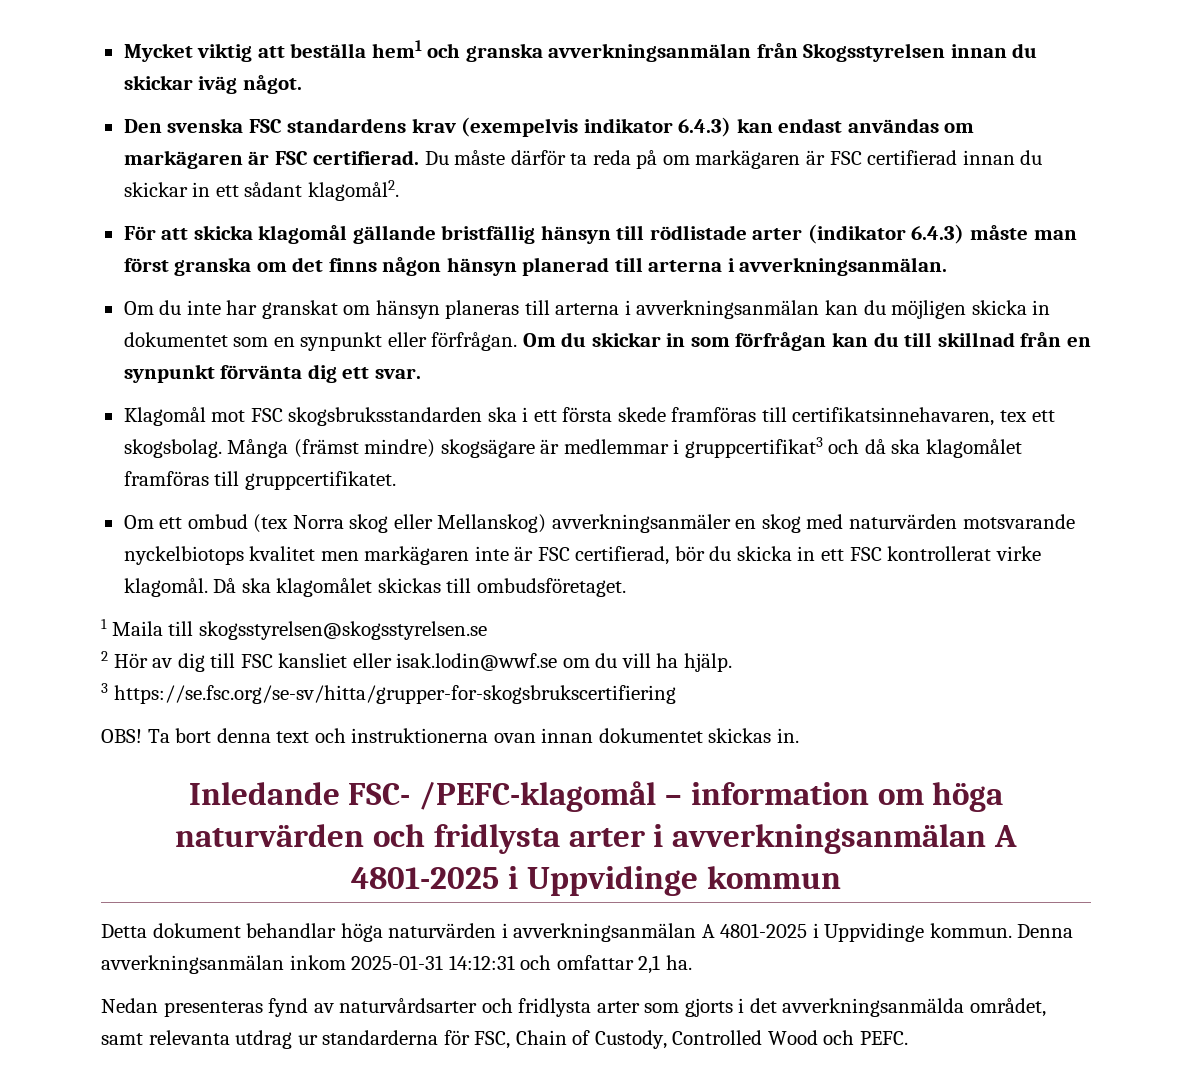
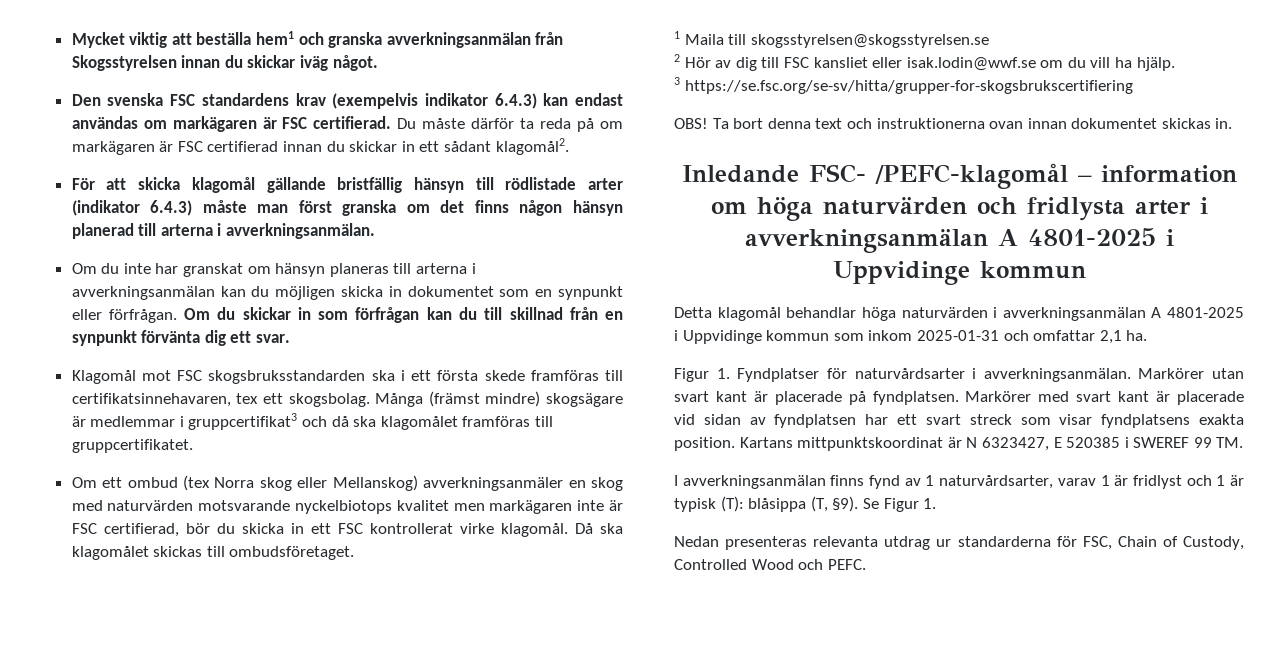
[152,923,241,938] dokument -> [717,307,781,321] klagomål
[929,923,1074,938] [101,955,284,974] kommun. Denna avverkningsanmälan -> [766,330,864,341] kommun som
[448,955,515,970] 14:12:31 -> (999, 335) none
[101,998,1046,1017] [101,1033,143,1045] Nedan presenteras fynd av naturvårdsarter och fridlysta arter som gjorts i det avverkningsanmälda området, samt -> [674,368,1244,382] [674,391,1244,405] [674,414,1244,428] [674,437,1244,451] [674,475,1244,489] [674,496,937,512] [674,536,808,550] Figur 1. Fyndplatser för naturvårdsarter i avverkningsanmälan. Markörer utan svart kant är placerade på fyndplatsen. Markörer med svart kant är placerade vid sidan av fyndplatsen har ett svart streck som visar fyndplatsens exakta position. Kartans mittpunktskoordinat är N 6323427, E 520385 i SWEREF 99 TM. // I avverkningsanmälan finns fynd av 1 naturvårdsarter, varav 1 är fridlyst och 1 är typisk (T): blåsippa (T, §9). Se Figur 1. // Nedan presenteras

